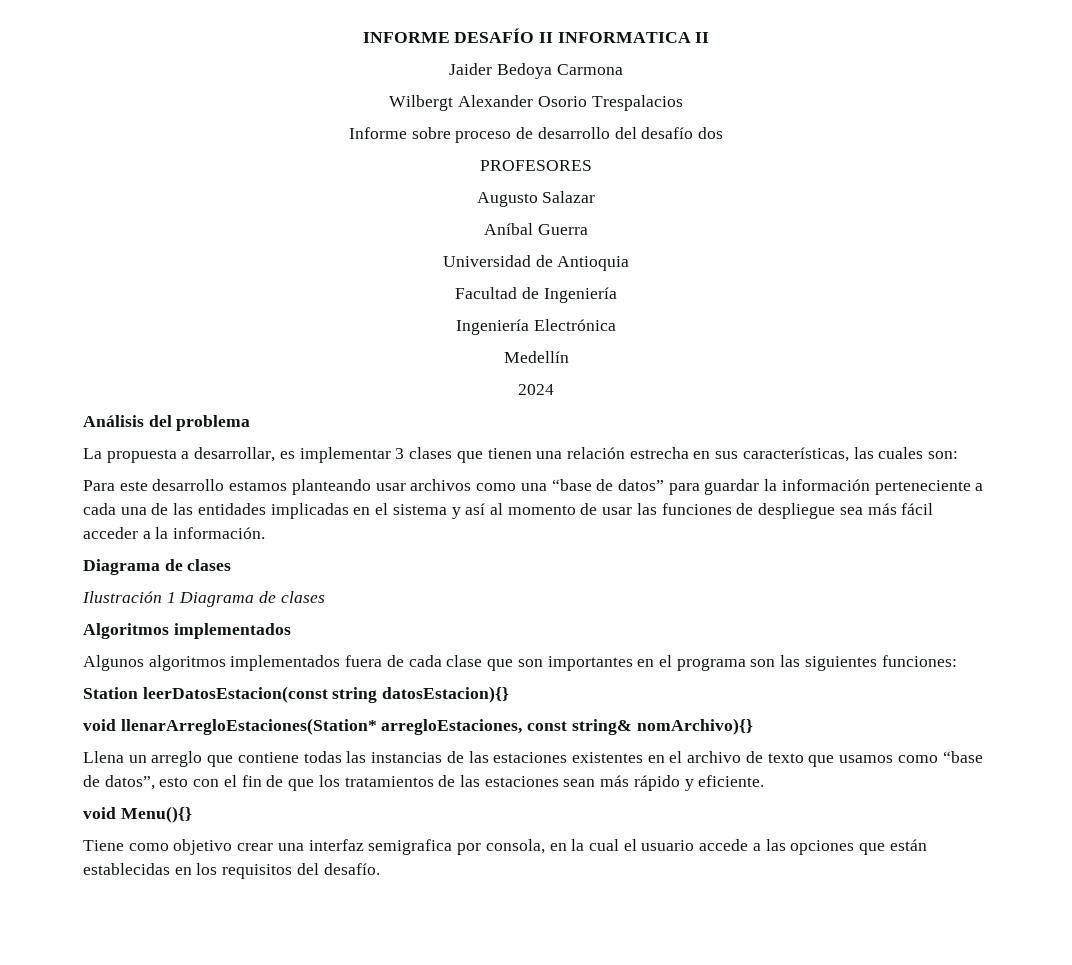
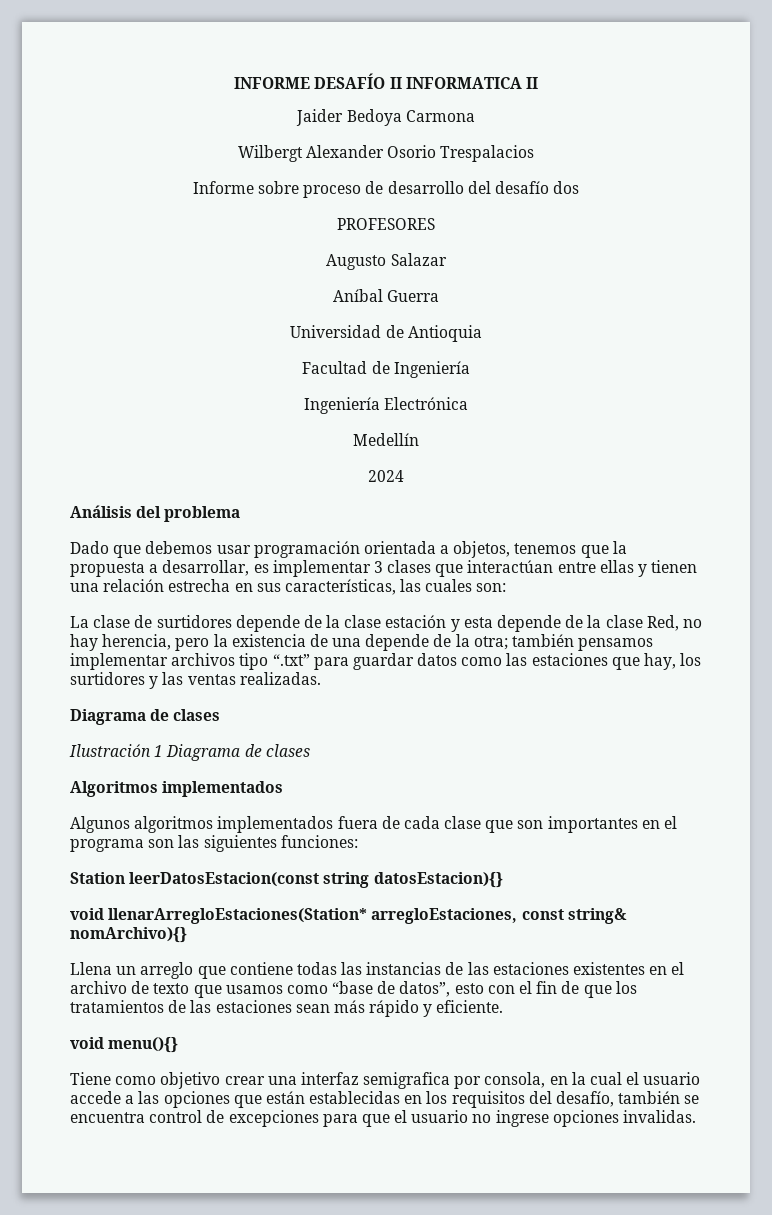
[83,448,102,459] La -> [70,541,627,558] Dado que debemos usar programación orientada a objetos, tenemos que la
(483, 457) none -> [467,560,648,577] interactúan entre ellas y
[83,479,984,495] [83,503,934,519] [83,527,266,539] Para este desarrollo estamos planteando usar archivos como una “base de datos” para guardar la información perteneciente a cada una de las entidades implicadas en el sistema y así al momento de usar las funciones de despliegue sea más fácil acceder a la información. -> [70,615,702,632] [70,634,654,651] [70,653,702,670] [70,672,321,689] La clase de surtidores depende de la clase estación y esta depende de la clase Red, no hay herencia, pero la existencia de una depende de la otra; también pensamos implementar archivos tipo “.txt” para guardar datos como las estaciones que hay, los surtidores y las ventas realizadas.
[120,806,192,823] Menu(){} -> [108,1037,179,1053] menu(){}
[323,863,380,875] desafío. -> [556,1091,700,1107] [70,1110,697,1127] desafío, también se encuentra control de excepciones para que el usuario no ingrese opciones invalidas.

